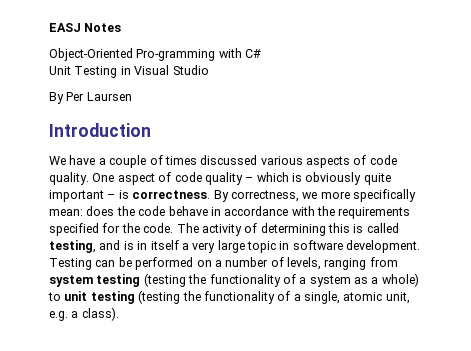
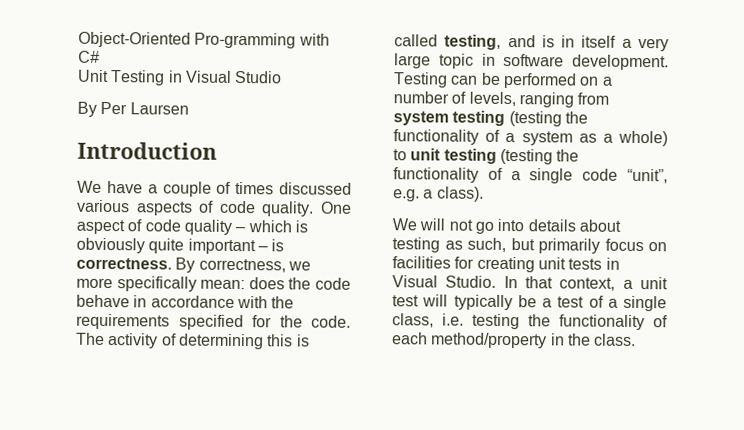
[49,23,122,32] EASJ Notes // -> (78, 39) none
[304,291,410,304] single, atomic unit, -> [529,168,668,184] single code “unit”,
(119, 314) none -> [392,218,621,234] [392,237,667,254] [392,256,620,273] [392,275,668,291] [392,294,667,312] [392,313,668,331] [392,332,637,349] // We will not go into details about testing as such, but primarily focus on facilities for creating unit tests in Visual Studio. In that context, a unit test will typically be a test of a single class, i.e. testing the functionality of each method/property in the class.

